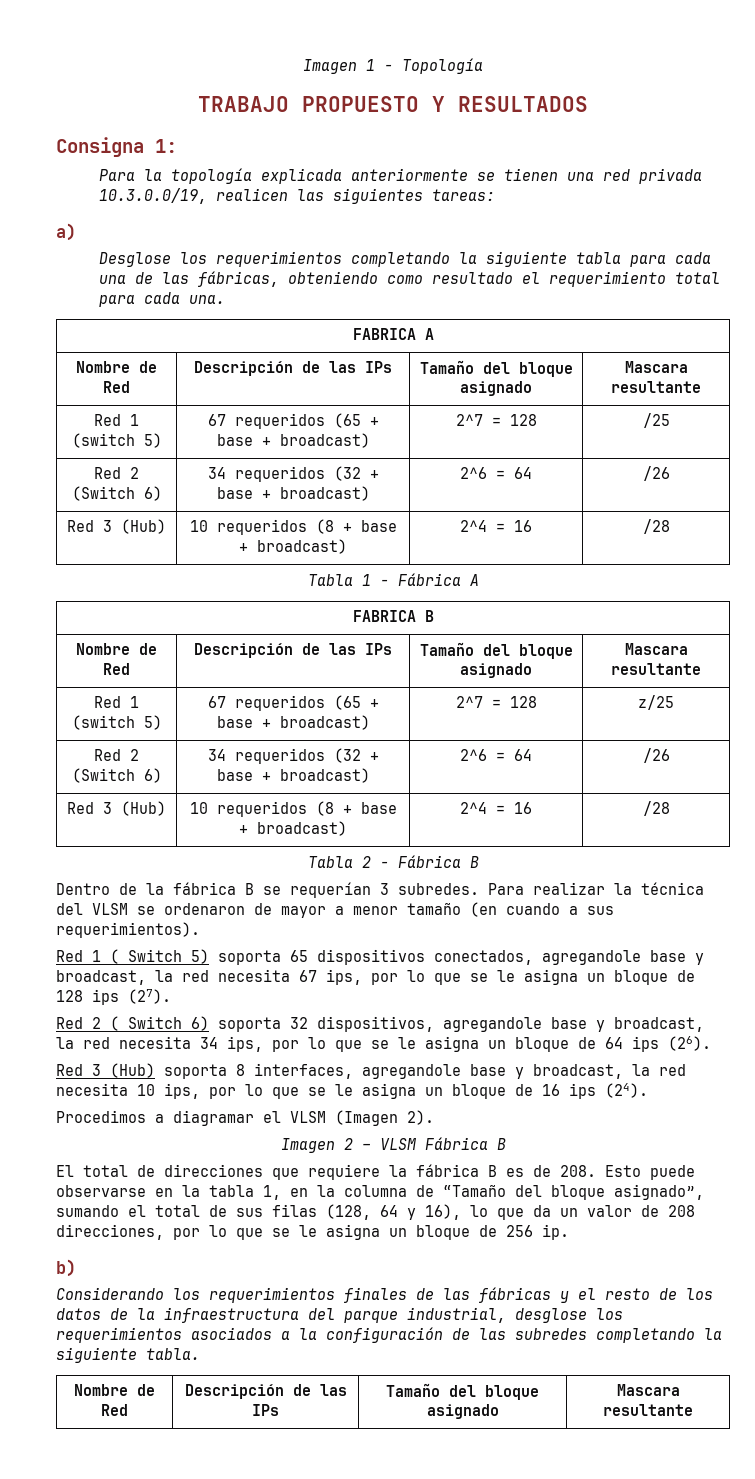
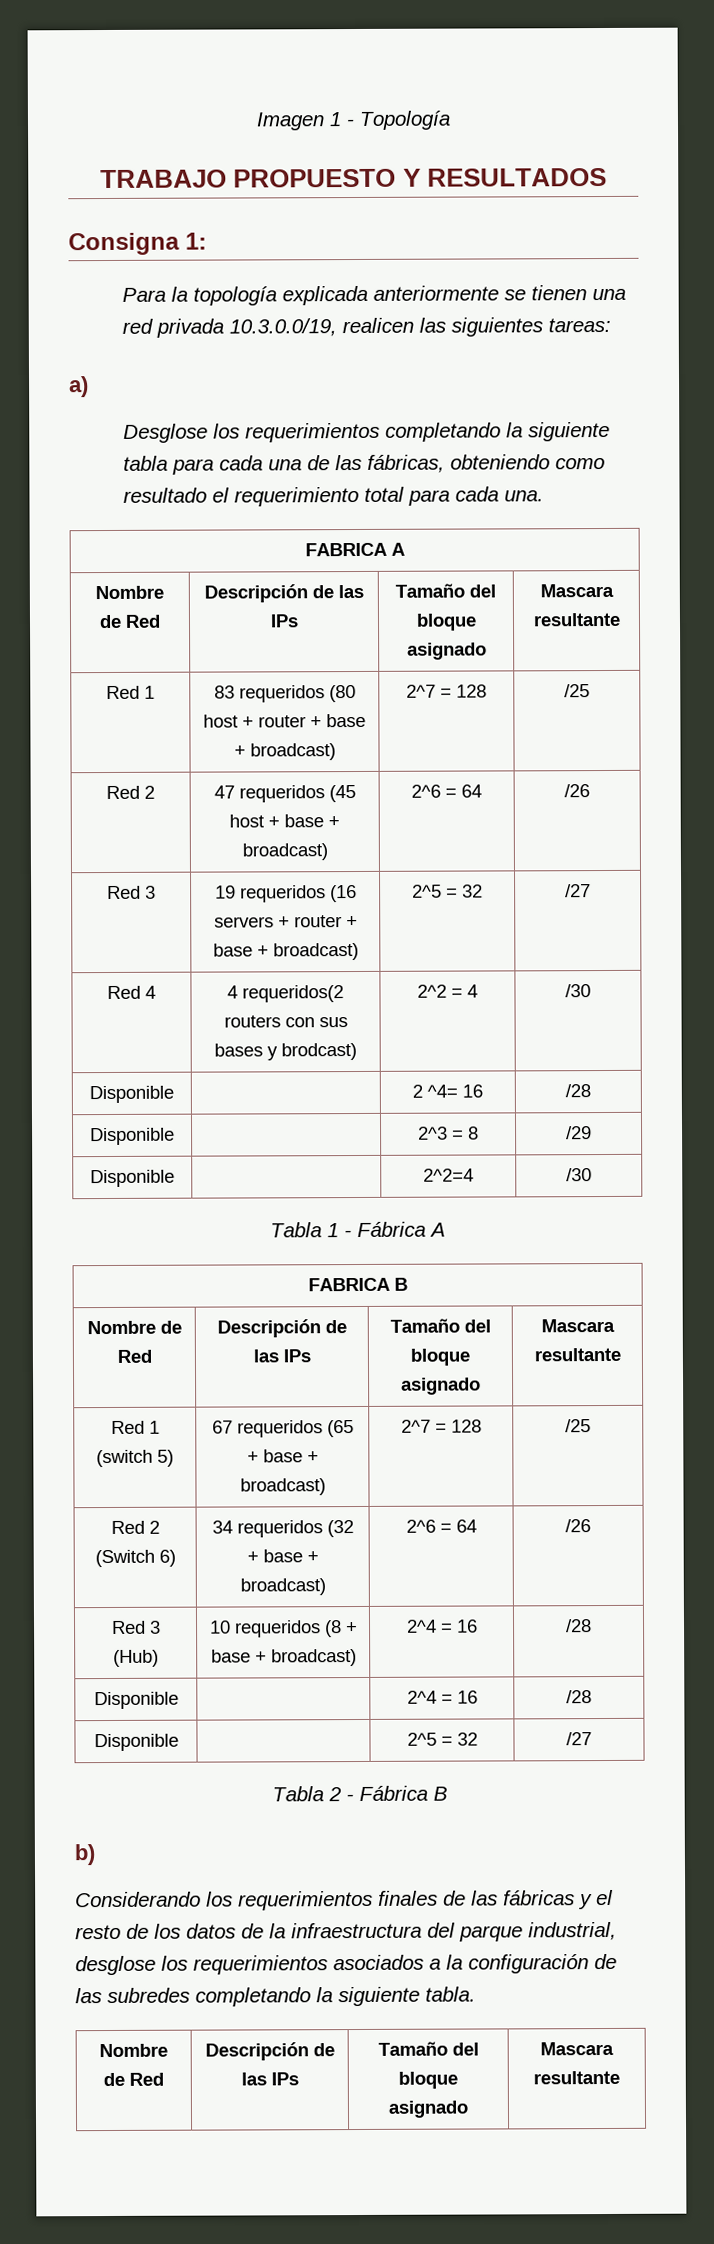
(701, 387) none -> [106,685,155,700] [213,685,356,703] [203,713,366,728] [233,743,336,761] [406,684,487,698] [564,684,590,698] [106,785,155,800] [213,785,356,803] [228,814,340,828] [241,843,328,861] [411,784,482,798] [564,784,590,798] [107,885,156,900] [214,885,357,903] [213,915,358,928] [212,942,359,961] [412,884,483,898] [565,884,591,898] [107,985,156,1000] [226,985,344,1003] [223,1015,348,1028] [213,1043,357,1061] [417,984,478,998] [565,984,591,998] [89,1085,174,1104] [412,1084,483,1098] [565,1084,591,1098] [90,1127,175,1146] [418,1126,479,1140] [566,1126,592,1140] [90,1169,175,1188] [423,1168,474,1182] [566,1168,592,1182] [269,1221,446,1238] [307,1277,408,1292] [86,1320,182,1335] [116,1349,152,1363] [216,1319,347,1338] [252,1349,311,1363] [389,1318,491,1333] [410,1348,470,1366] [401,1377,481,1395] [540,1318,615,1333] [533,1347,621,1362] // Red 1 | 83 requeridos (80 host + router + base + broadcast) | 2^7 = 128 | /25 // Red 2 | 47 requeridos (45 host + base + broadcast) | 2^6 = 64 | /26 // Red 3 | 19 requeridos (16 servers + router + base + broadcast) | 2^5 = 32 | /27 // Red 4 | 4 requeridos(2 routers con sus bases y brodcast) | 2^2 = 4 | /30 // Disponible | | 2 ^4= 16 | /28 // Disponible | | 2^3 = 8 | /29 // Disponible | | 2^2=4 | /30 // Tabla 1 - Fábrica A // FABRICA B // Nombre de Red | Descripción de las IPs | Tamaño del bloque asignado | Mascara resultante
[307,573,479,586] [352,610,434,622] [76,643,157,655] [103,663,130,675] [194,643,392,658] [419,642,573,659] [460,663,532,678] [624,643,688,655] [611,663,701,675] [94,696,139,708] [71,715,162,730] [207,695,379,711] [216,715,370,730] [455,696,537,708] [638,695,674,710] [94,749,139,761] [71,768,162,783] [207,748,379,764] [216,768,370,783] [460,749,532,761] [642,748,670,763] [67,801,166,816] [189,801,397,817] [239,821,347,836] [460,802,532,814] [642,801,670,816] // Tabla 1 - Fábrica A // FABRICA B // Nombre de Red | Descripción de las IPs | Tamaño del bloque asignado | Mascara resultante // Red 1 (switch 5) | 67 requeridos (65 + base + broadcast) | 2^7 = 128 | z/25 // Red 2 (Switch 6) | 34 requeridos (32 + base + broadcast) | 2^6 = 64 | /26 // Red 3 (Hub) | 10 requeridos (8 + base + broadcast) | 2^4 = 16 | /28 -> [93,1691,179,1710] [406,1690,478,1704] [566,1690,592,1704] [93,1733,179,1752] [406,1732,478,1746] [566,1732,592,1746] // Disponible | | 2^4 = 16 | /28 // Disponible | | 2^5 = 32 | /27
[56,882,704,898] [56,902,614,918] [56,922,200,938] [56,949,704,965] [56,969,695,985] [56,989,171,1005] [56,1016,704,1032] [56,1036,711,1052] [56,1063,686,1079] [56,1083,648,1099] [56,1110,434,1126] [280,1137,506,1153] [56,1164,695,1180] [56,1184,704,1200] [56,1204,695,1220] [56,1224,569,1240] // Dentro de la fábrica B se requerían 3 subredes. Para realizar la técnica del VLSM se ordenaron de mayor a menor tamaño (en cuando a sus requerimientos). // Red 1 ( Switch 5) soporta 65 dispositivos conectados, agregandole base y broadcast, la red necesita 67 ips, por lo que se le asigna un bloque de 128 ips (27). // Red 2 ( Switch 6) soporta 32 dispositivos, agregandole base y broadcast, la red necesita 34 ips, por lo que se le asigna un bloque de 64 ips (26). // Red 3 (Hub) soporta 8 interfaces, agregandole base y broadcast, la red necesita 10 ips, por lo que se le asigna un bloque de 16 ips (24). // Procedimos a diagramar el VLSM (Imagen 2). // Imagen 2 – VLSM Fábrica B // El total de direcciones que requiere la fábrica B es de 208. Esto puede observarse en la tabla 1, en la columna de “Tamaño del bloque asignado”, sumando el total de sus filas (128, 64 y 16), lo que da un valor de 208 direcciones, por lo que se le asigna un bloque de 256 ip. -> (448, 1793) none

